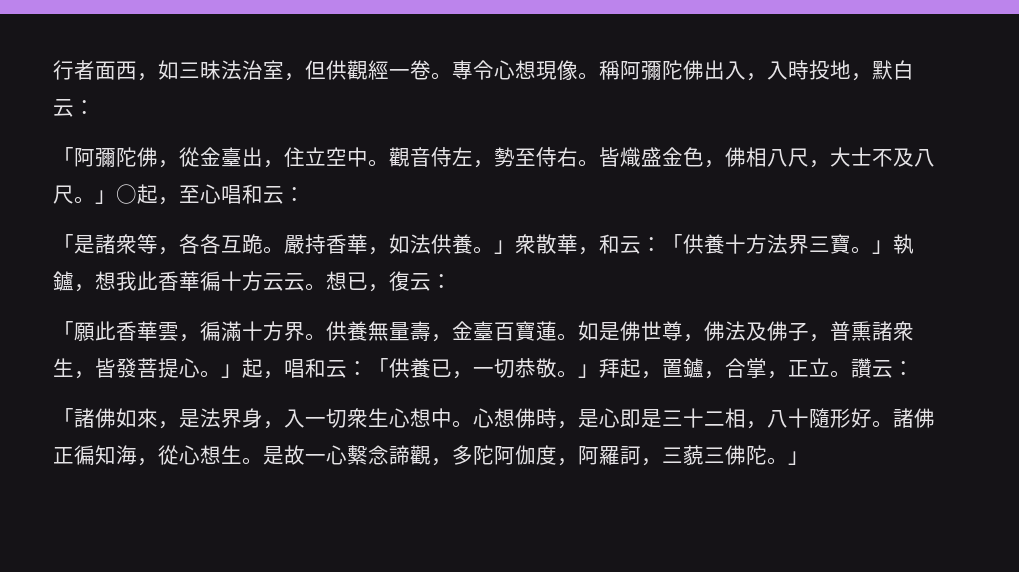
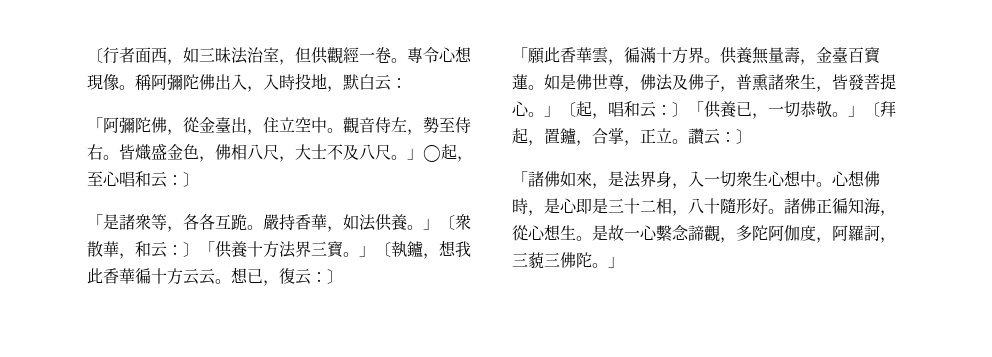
(53, 70) none -> [87,48,103,63] 〔
(305, 194) none -> [183,172,199,187] 〕
(515, 247) none -> [439,215,455,230] 〔
(662, 244) none -> [183,242,199,257] 〕
(893, 247) none -> [375,242,391,257] 〔
(452, 281) none -> [327,269,343,284] 〕
(242, 371) none -> [560,102,576,117] 〔
(368, 368) none -> [672,102,688,117] 〕
(599, 371) none -> [864,102,880,117] 〔
(914, 368) none -> [736,129,752,144] 〕

